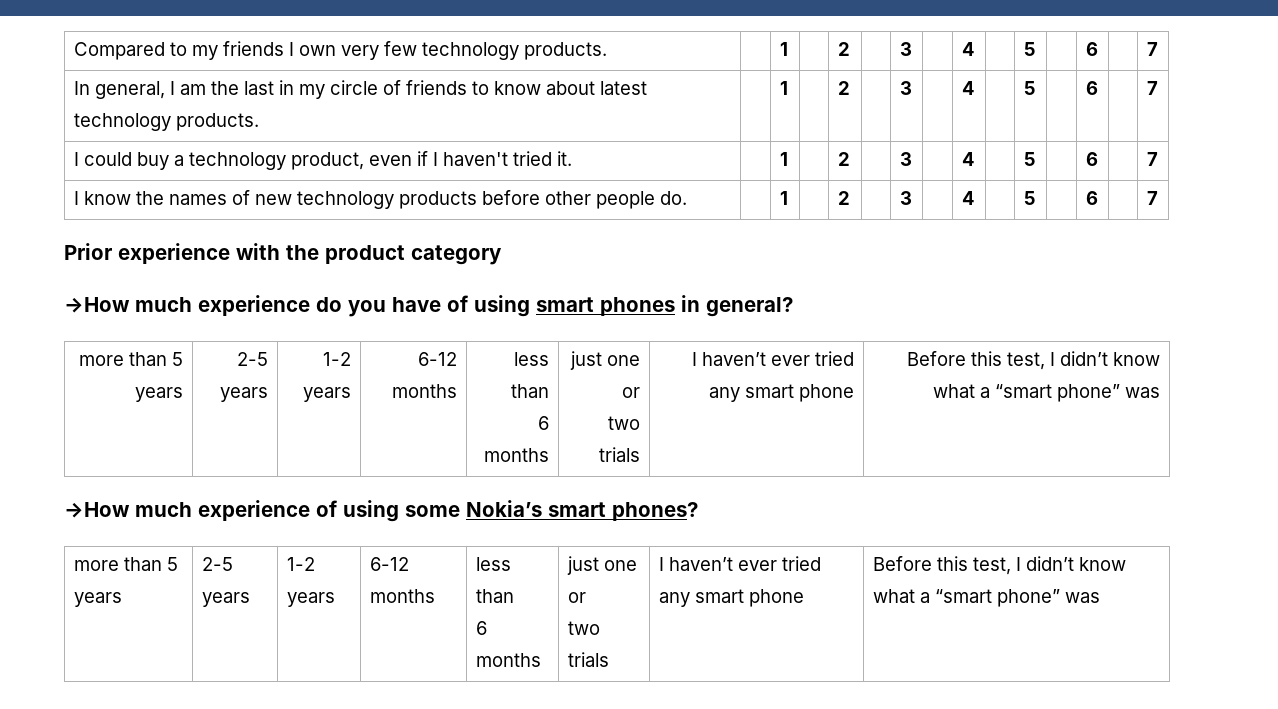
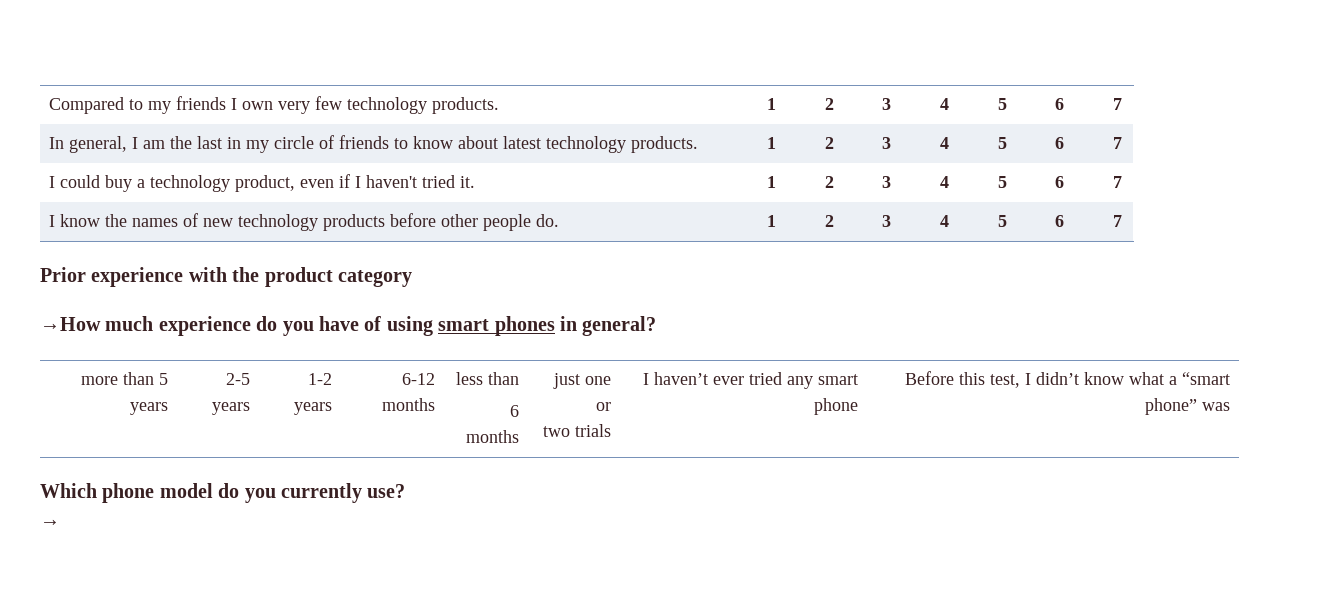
[64,500,698,522] [73,557,178,571] [73,592,122,607] [201,557,233,571] [201,592,250,607] [286,557,315,571] [286,592,335,607] [369,557,409,571] [369,589,435,603] [475,557,511,571] [475,589,514,603] [475,621,487,635] [475,653,541,667] [566,556,637,575] [567,592,586,603] [567,621,600,635] [567,652,609,667] [658,556,821,571] [658,589,804,607] [872,556,1126,575] [872,589,1100,607] →How much experience of using some Nokia’s smart phones? // more than 5 years | 2-5 years | 1-2 years | 6-12 months | less than // 6 months | just one or // two trials | I haven’t ever tried any smart phone | Before this test, I didn’t know what a “smart phone” was -> [40,483,406,503] [40,519,60,527] Which phone model do you currently use? // →

